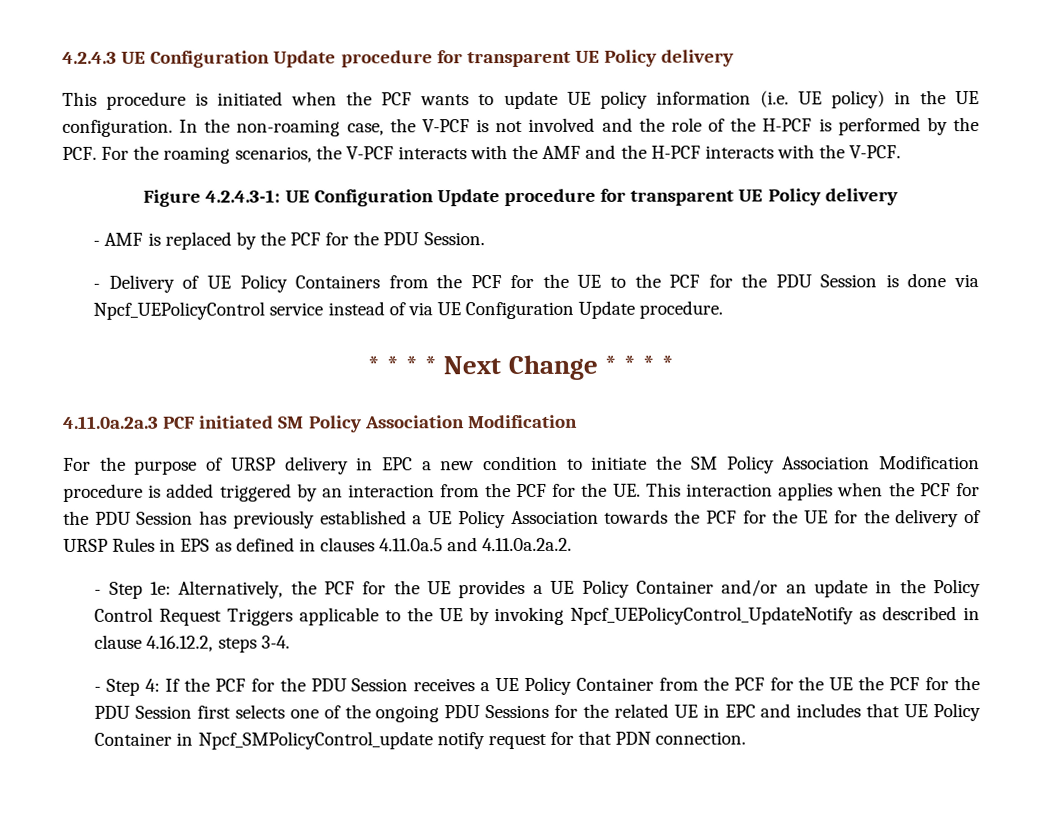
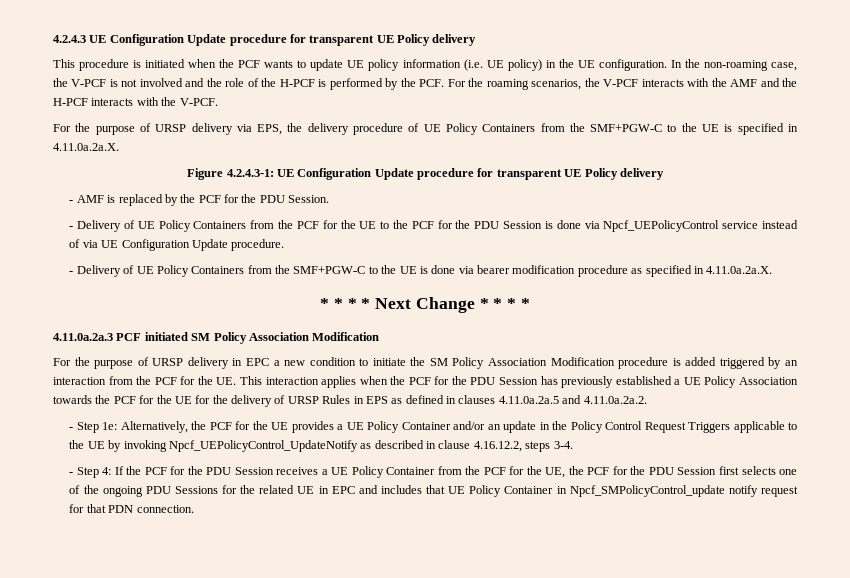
(902, 152) none -> [53,123,799,135] [53,143,119,151] // For the purpose of URSP delivery via EPS, the delivery procedure of UE Policy Containers from the SMF+PGW-C to the UE is specified in 4.11.0a.2a.X.
(724, 309) none -> [69,265,773,277] // - Delivery of UE Policy Containers from the SMF+PGW-C to the UE is done via bearer modification procedure as specified in 4.11.0a.2a.X.
[379,538,444,552] 4.11.0a.5 -> [498,396,559,404] 4.11.0a.2a.5
[829,677,854,691] UE -> [545,467,566,478] UE,

